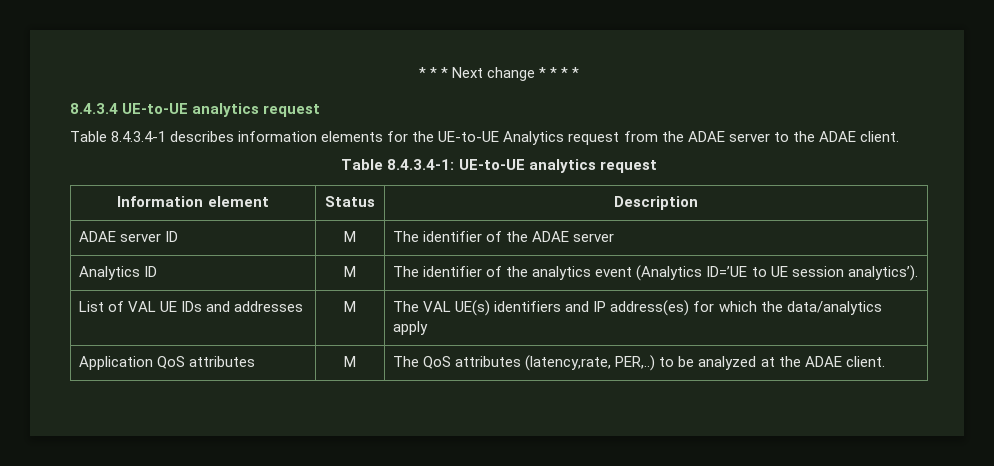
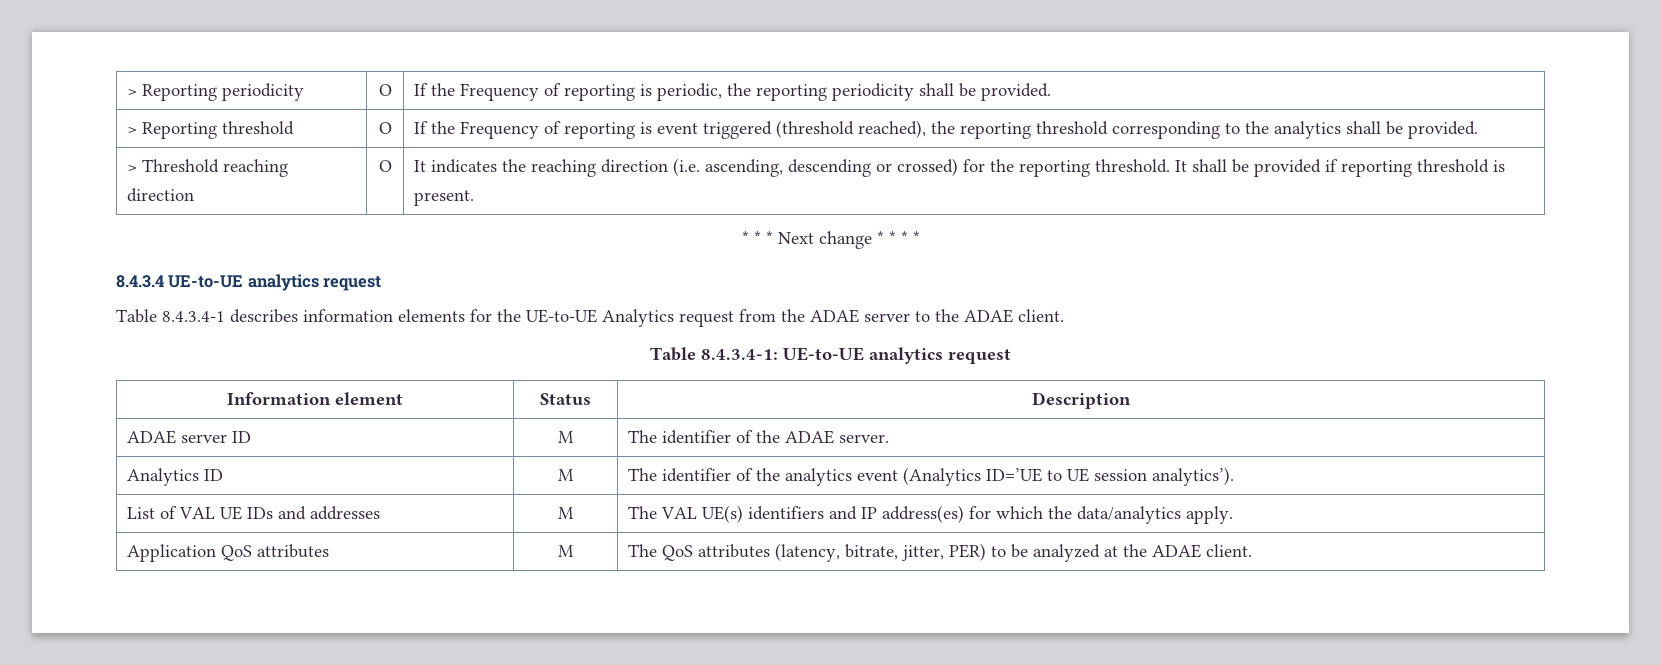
(418, 72) none -> [127,83,305,101] [378,84,392,96] [414,83,1052,101] [127,121,295,139] [378,122,392,134] [414,120,1479,139] [127,159,289,177] [127,188,195,202] [378,160,392,172] [414,158,1506,177] [414,190,475,206] > Reporting periodicity | O | If the Frequency of reporting is periodic, the reporting periodicity shall be provided. // > Reporting threshold | O | If the Frequency of reporting is event triggered (threshold reached), the reporting threshold corresponding to the analytics shall be provided. // > Threshold reaching direction | O | It indicates the reaching direction (i.e. ascending, descending or crossed) for the reporting threshold. It shall be provided if reporting threshold is present. //
[573,233,615,242] server -> [839,434,890,443] server.
[393,321,429,335] apply -> [1186,506,1234,524] apply.
[525,355,656,371] (latency,rate, PER,..) -> [775,543,987,562] (latency, bitrate, jitter, PER)

